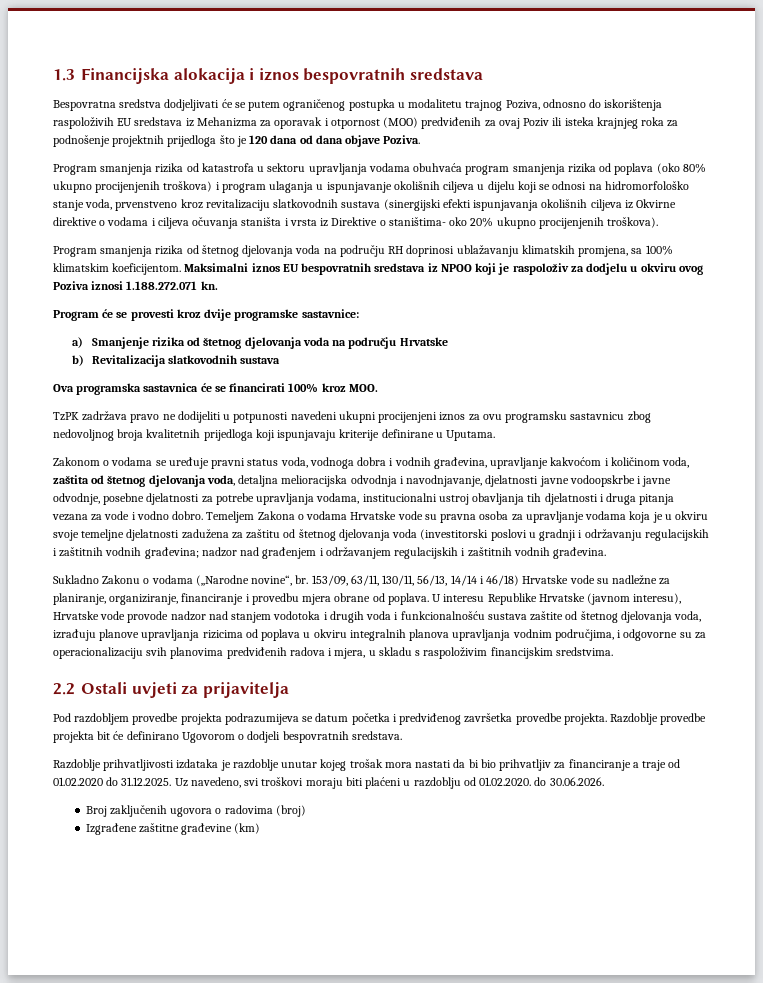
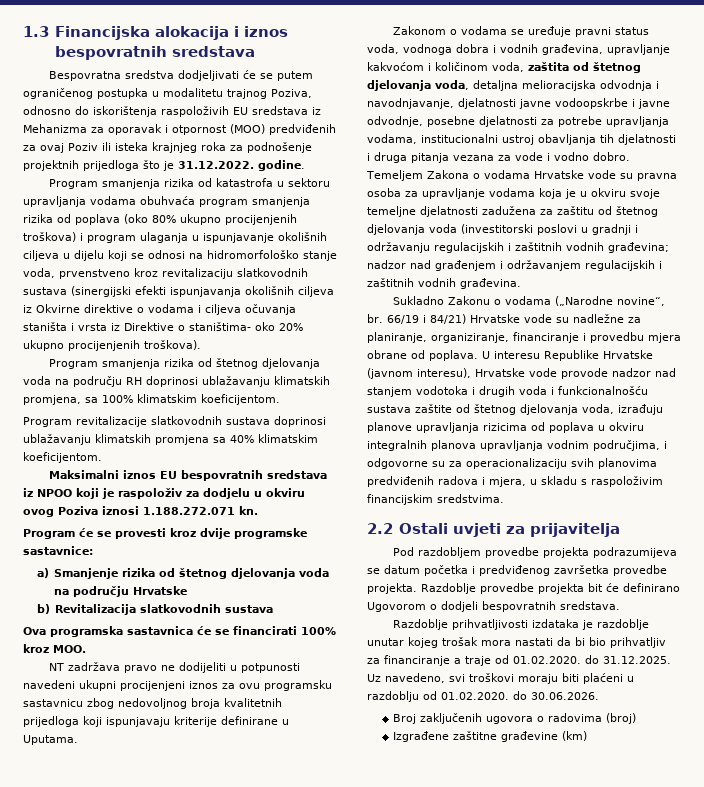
[249,135,421,147] 120 dana od dana objave Poziva. -> [178,160,305,171] 31.12.2022. godine.
(182, 269) none -> [23,416,326,427] [23,434,318,445] [23,452,102,463] // Program revitalizacije slatkovodnih sustava doprinosi ublažavanju klimatskih promjena sa 40% klimatskim koeficijentom. //
[53,412,79,421] TzPK -> [49,663,65,671] NT
[311,575,520,586] 153/09, 63/11, 130/11, 56/13, 14/14 i 46/18) -> [387,314,466,324] 66/19 i 84/21)
[53,777,103,786] 01.02.2020 -> [513,656,581,664] 01.02.2020.

